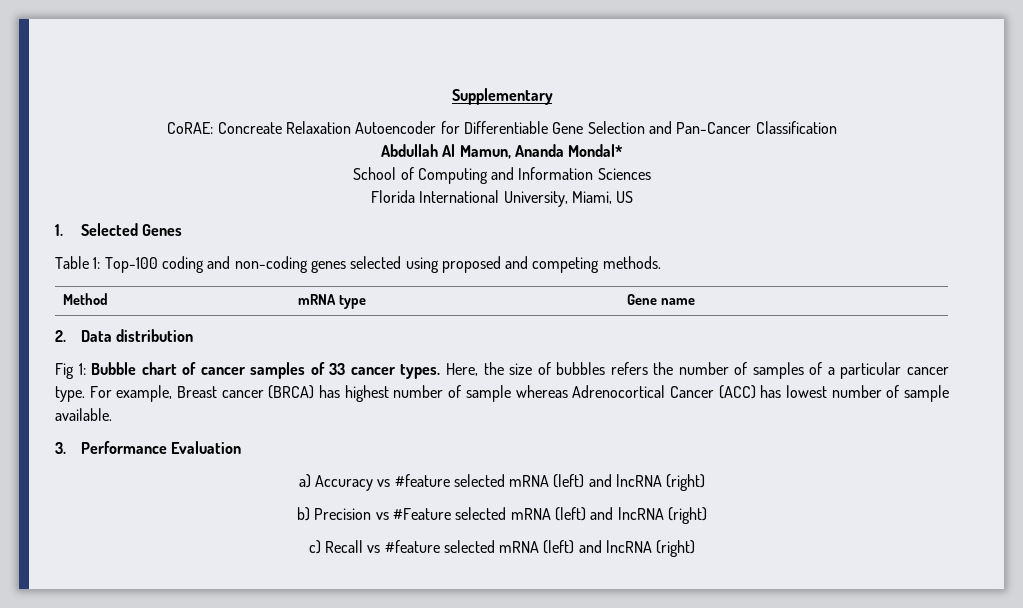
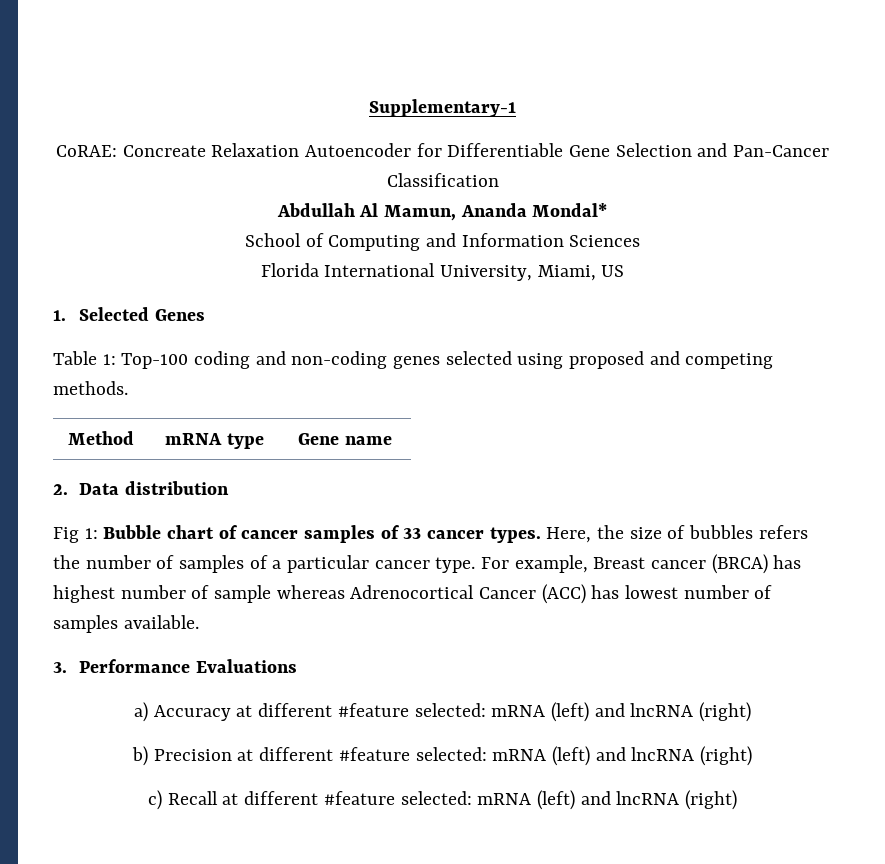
[451,88,553,105] Supplementary -> [369,99,516,117] Supplementary-1
[904,385,950,402] sample -> [53,615,118,633] samples
[170,441,241,454] Evaluation -> [195,659,297,673] Evaluations
[377,474,505,487] vs #feature selected -> [236,703,486,717] at different #feature selected:
[375,507,507,520] vs #Feature selected -> [237,747,487,761] at different #feature selected:
[367,540,495,553] vs #feature selected -> [222,791,472,805] at different #feature selected:

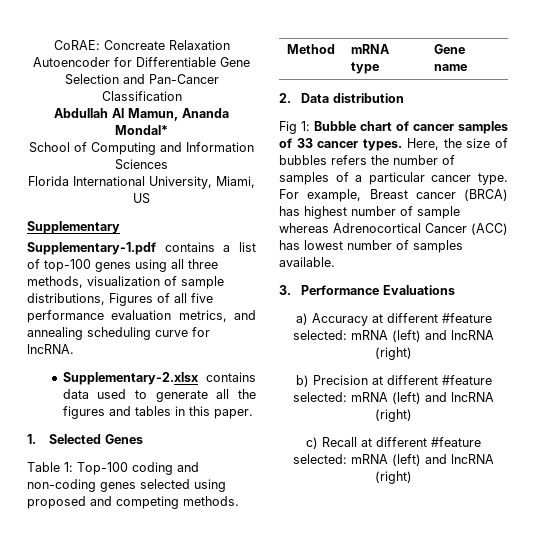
[369,99,516,117] Supplementary-1 // -> (53, 45) none
(625, 271) none -> [27,221,120,234] [27,242,256,255] [27,259,218,272] [27,276,224,289] [27,293,213,306] [27,310,256,323] [27,327,210,340] [27,344,74,354] [62,372,256,385] [62,389,256,402] [62,406,253,419] // Supplementary // Supplementary-1.pdf contains a list of top-100 genes using all three methods, visualization of sample distributions, Figures of all five performance evaluation metrics, and annealing scheduling curve for lncRNA. // Supplementary-2.xlsx contains data used to generate all the figures and tables in this paper.

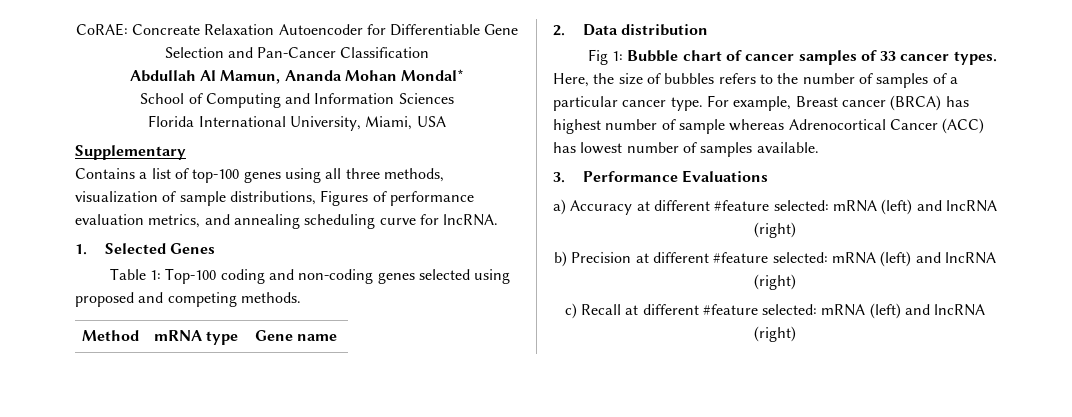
(229, 113) none -> [344,70,397,81] Mohan
[133,193,150,204] US -> [416,116,446,127] USA
[27,242,215,255] Supplementary-1.pdf contains -> [75,168,135,179] Contains
[174,293,213,303] all five -> (387, 196) none
[62,372,256,385] [62,389,256,402] [62,406,253,419] // Supplementary-2.xlsx contains data used to generate all the figures and tables in this paper. -> (499, 220) none
(367, 160) none -> [759,74,773,84] to

